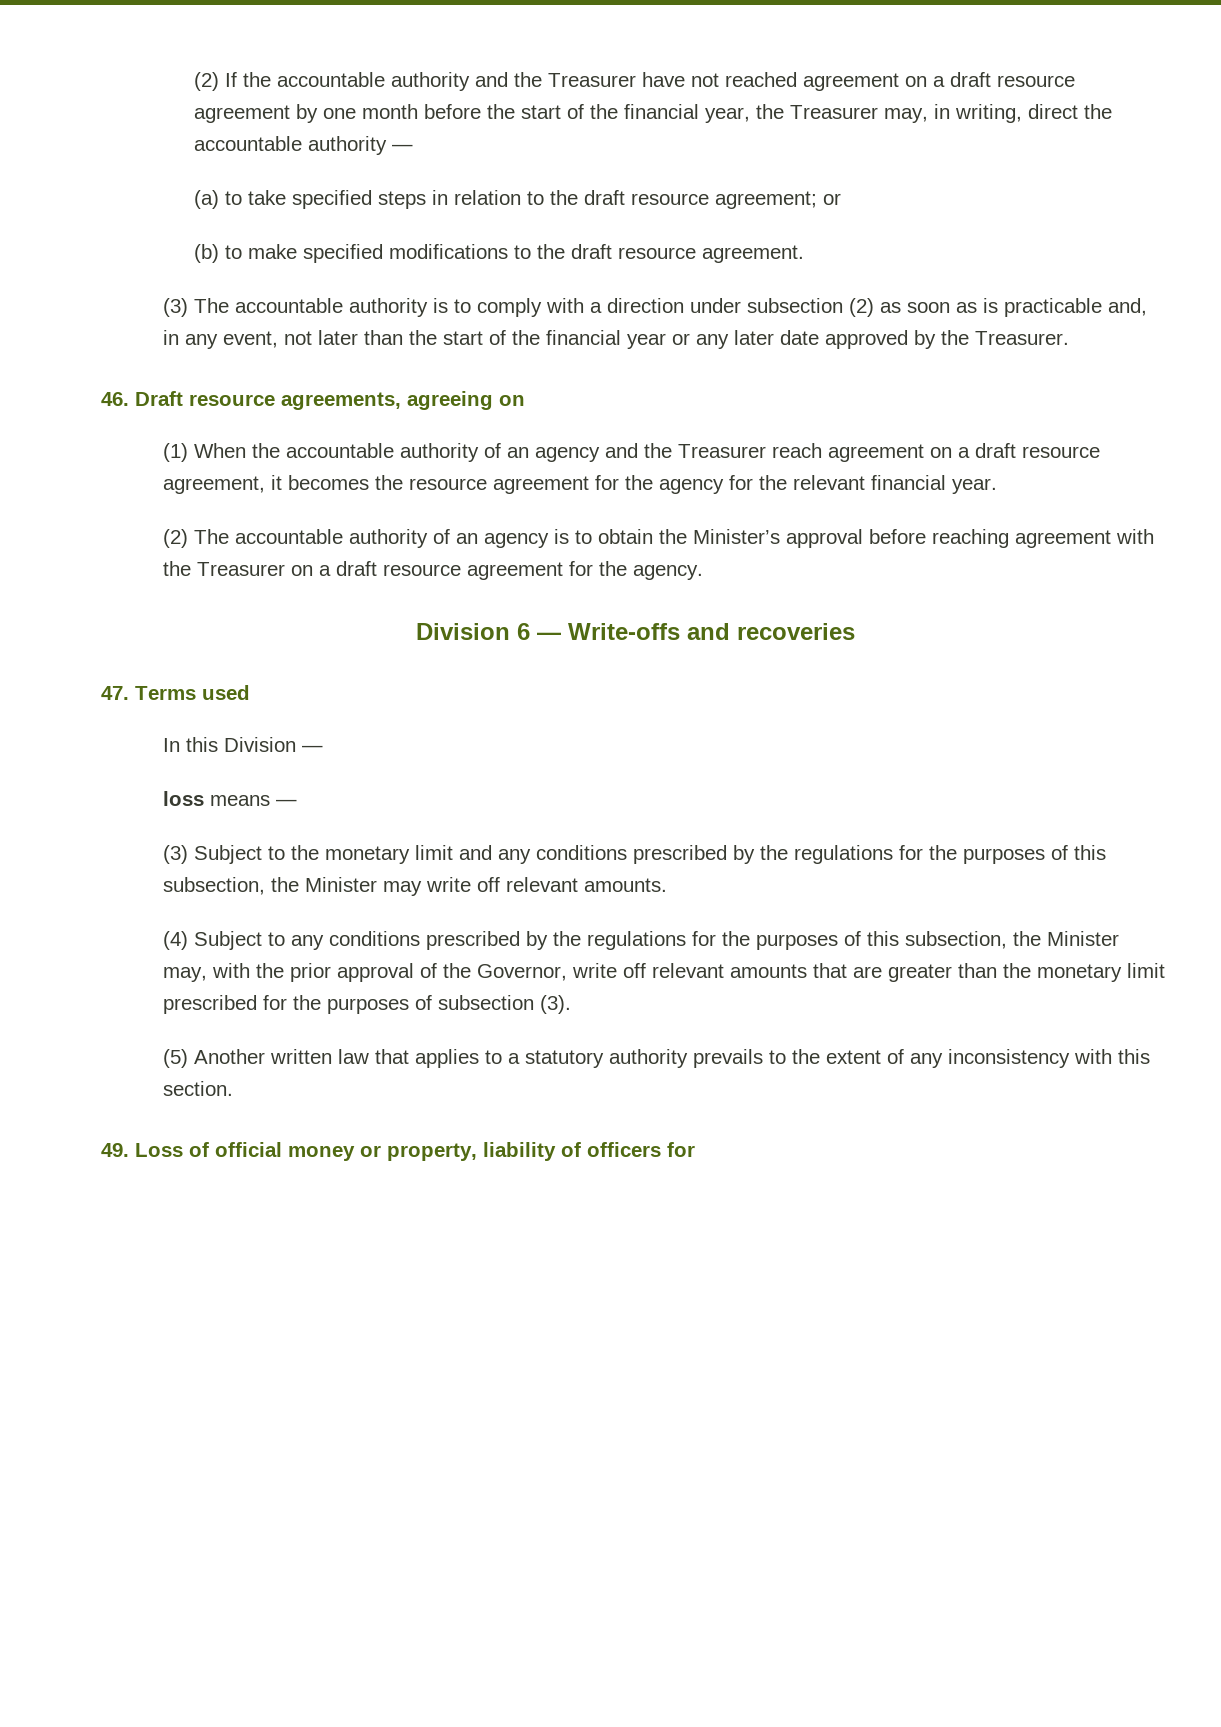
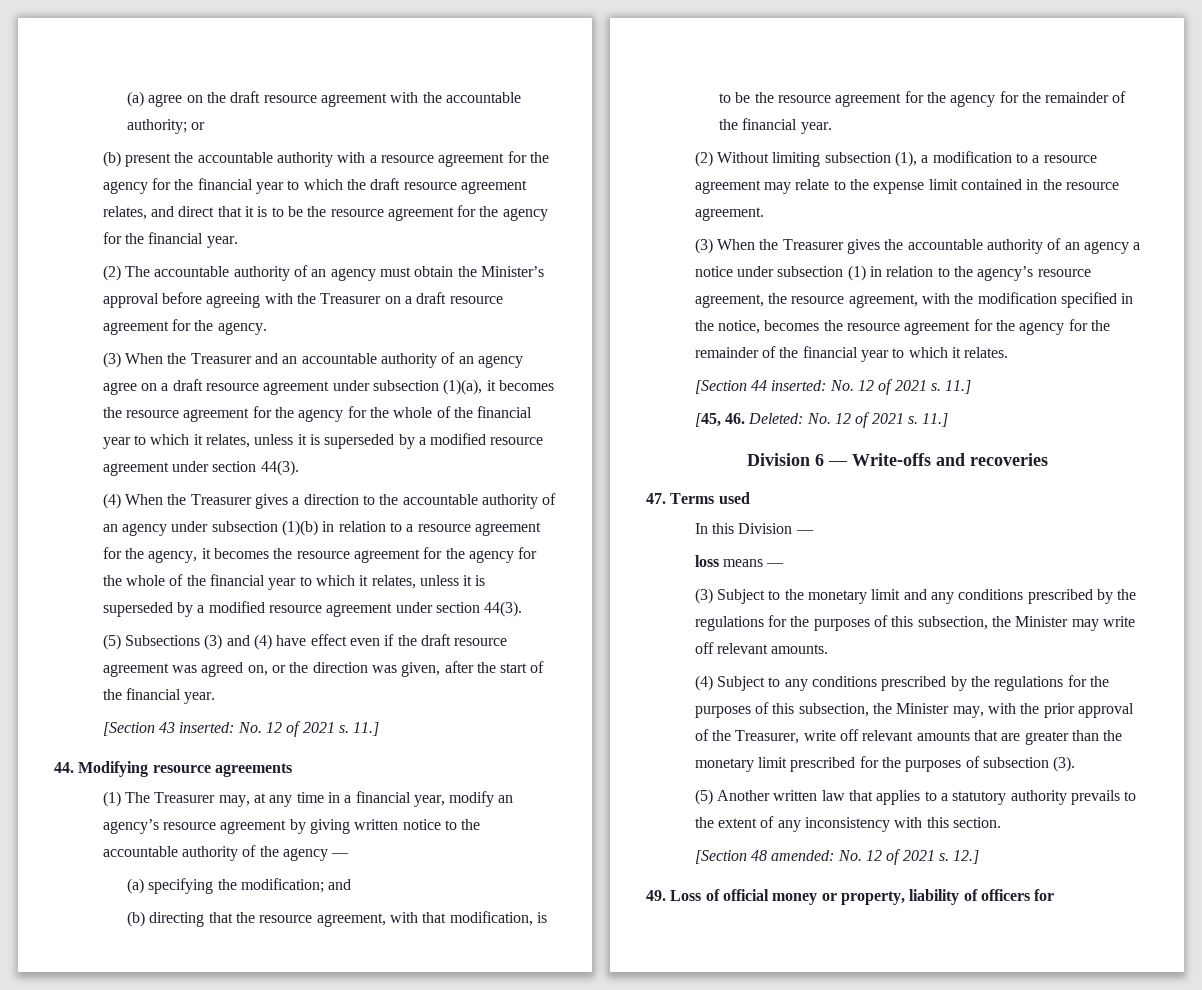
[194,72,1076,91] [194,104,1113,123] [194,136,414,155] [194,190,842,209] [194,244,805,263] [163,298,1148,317] [163,330,1070,349] [101,391,525,410] [163,443,1101,462] [163,475,866,494] (2) If the accountable authority and the Treasurer have not reached agreement on a draft resource agreement by one month before the start of the financial year, the Treasurer may, in writing, direct the accountable authority — // (a) to take specified steps in relation to the draft resource agreement; or // (b) to make specified modifications to the draft resource agreement. // (3) The accountable authority is to comply with a direction under subsection (2) as soon as is practicable and, in any event, not later than the start of the financial year or any later date approved by the Treasurer. // 46. Draft resource agreements, agreeing on // (1) When the accountable authority of an agency and the Treasurer reach agreement on a draft resource agreement, it becomes the resource agreement for the agency for the relevant -> [126,91,521,107] [126,119,206,134] [102,151,549,167] [102,178,527,194] [102,205,548,221] [102,232,144,244] (a) agree on the draft resource agreement with the accountable authority; or // (b) present the accountable authority with a resource agreement for the agency for the financial year to which the draft resource agreement relates, and direct that it is to be the resource agreement for the agency for the
[554,529,593,544] is to -> [379,267,411,277] must
[932,529,1112,548] reaching agreement -> [206,293,261,308] agreeing
(704, 572) none -> [102,352,523,368] [102,379,554,395] [102,406,533,422] [102,433,544,449] [102,460,299,476] [102,493,557,509] [102,520,541,536] [102,547,538,563] [102,574,486,590] [102,601,523,617] [102,634,508,650] [102,661,545,677] [102,688,216,704] [102,721,380,737] [54,761,292,777] [102,791,514,807] [102,819,481,834] [102,845,350,861] [126,878,352,894] [126,911,547,927] [718,91,1127,107] [718,118,832,134] [694,151,1097,167] [694,179,1119,194] [694,207,764,221] [694,238,1141,254] [694,265,1091,281] [694,292,1134,308] [694,319,1110,335] [694,346,1009,362] [694,379,972,395] [694,412,949,428] // (3) When the Treasurer and an accountable authority of an agency agree on a draft resource agreement under subsection (1)(a), it becomes the resource agreement for the agency for the whole of the financial year to which it relates, unless it is superseded by a modified resource agreement under section 44(3). // (4) When the Treasurer gives a direction to the accountable authority of an agency under subsection (1)(b) in relation to a resource agreement for the agency, it becomes the resource agreement for the agency for the whole of the financial year to which it relates, unless it is superseded by a modified resource agreement under section 44(3). // (5) Subsections (3) and (4) have effect even if the draft resource agreement was agreed on, or the direction was given, after the start of the financial year. // [Section 43 inserted: No. 12 of 2021 s. 11.] // 44. Modifying resource agreements // (1) The Treasurer may, at any time in a financial year, modify an agency’s resource agreement by giving written notice to the accountable authority of the agency — // (a) specifying the modification; and // (b) directing that the resource agreement, with that modification, is to be the resource agreement for the agency for the remainder of the financial year. // (2) Without limiting subsection (1), a modification to a resource agreement may relate to the expense limit contained in the resource agreement. // (3) When the Treasurer gives the accountable authority of an agency a notice under subsection (1) in relation to the agency’s resource agreement, the resource agreement, with the modification specified in the notice, becomes the resource agreement for the agency for the remainder of the financial year to which it relates. // [Section 44 inserted: No. 12 of 2021 s. 11.] // [45, 46. Deleted: No. 12 of 2021 s. 11.]
[477,964,568,981] Governor, -> [735,730,800,744] Treasurer,
(234, 1088) none -> [694,849,980,865] // [Section 48 amended: No. 12 of 2021 s. 12.]

